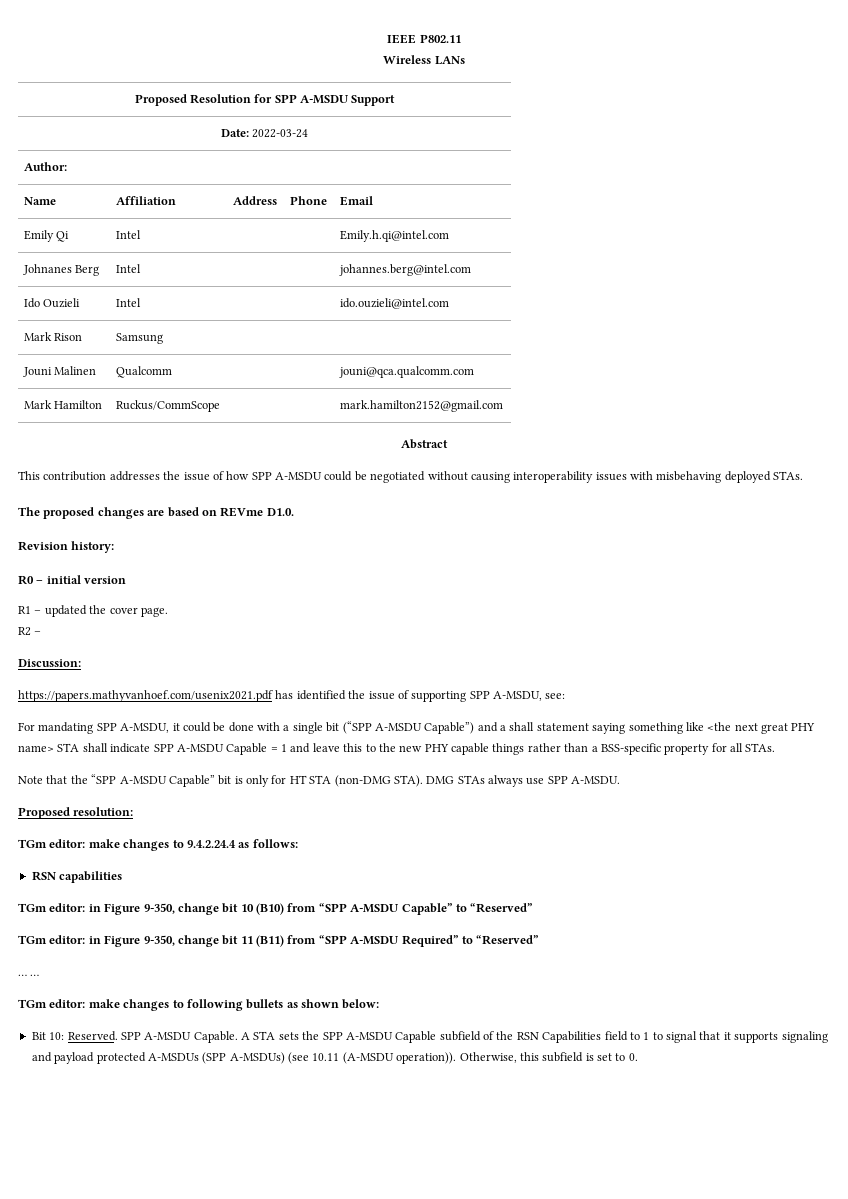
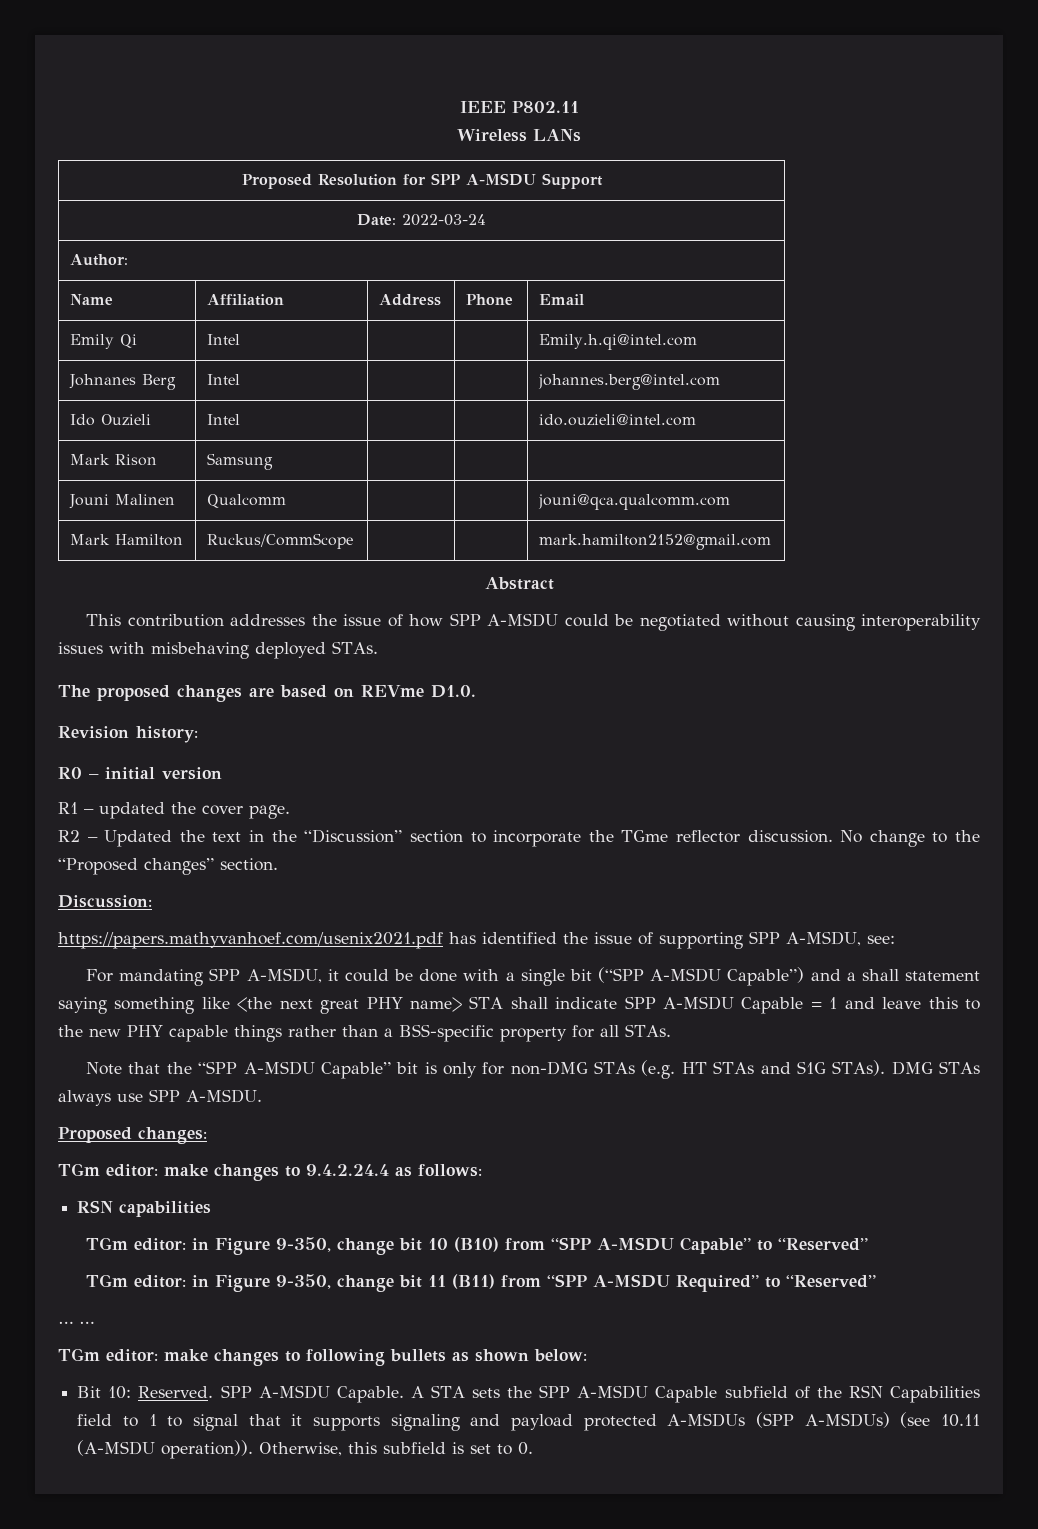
(42, 633) none -> [104,829,980,847] [58,858,278,875] Updated the text in the “Discussion” section to incorporate the TGme reflector discussion. No change to the “Proposed changes” section.
[289,775,423,787] HT STA (non-DMG STA). -> [510,1060,886,1079] non-DMG STAs (e.g. HT STAs and S1G STAs).
[73,807,134,816] resolution: -> [138,1127,207,1144] changes:

